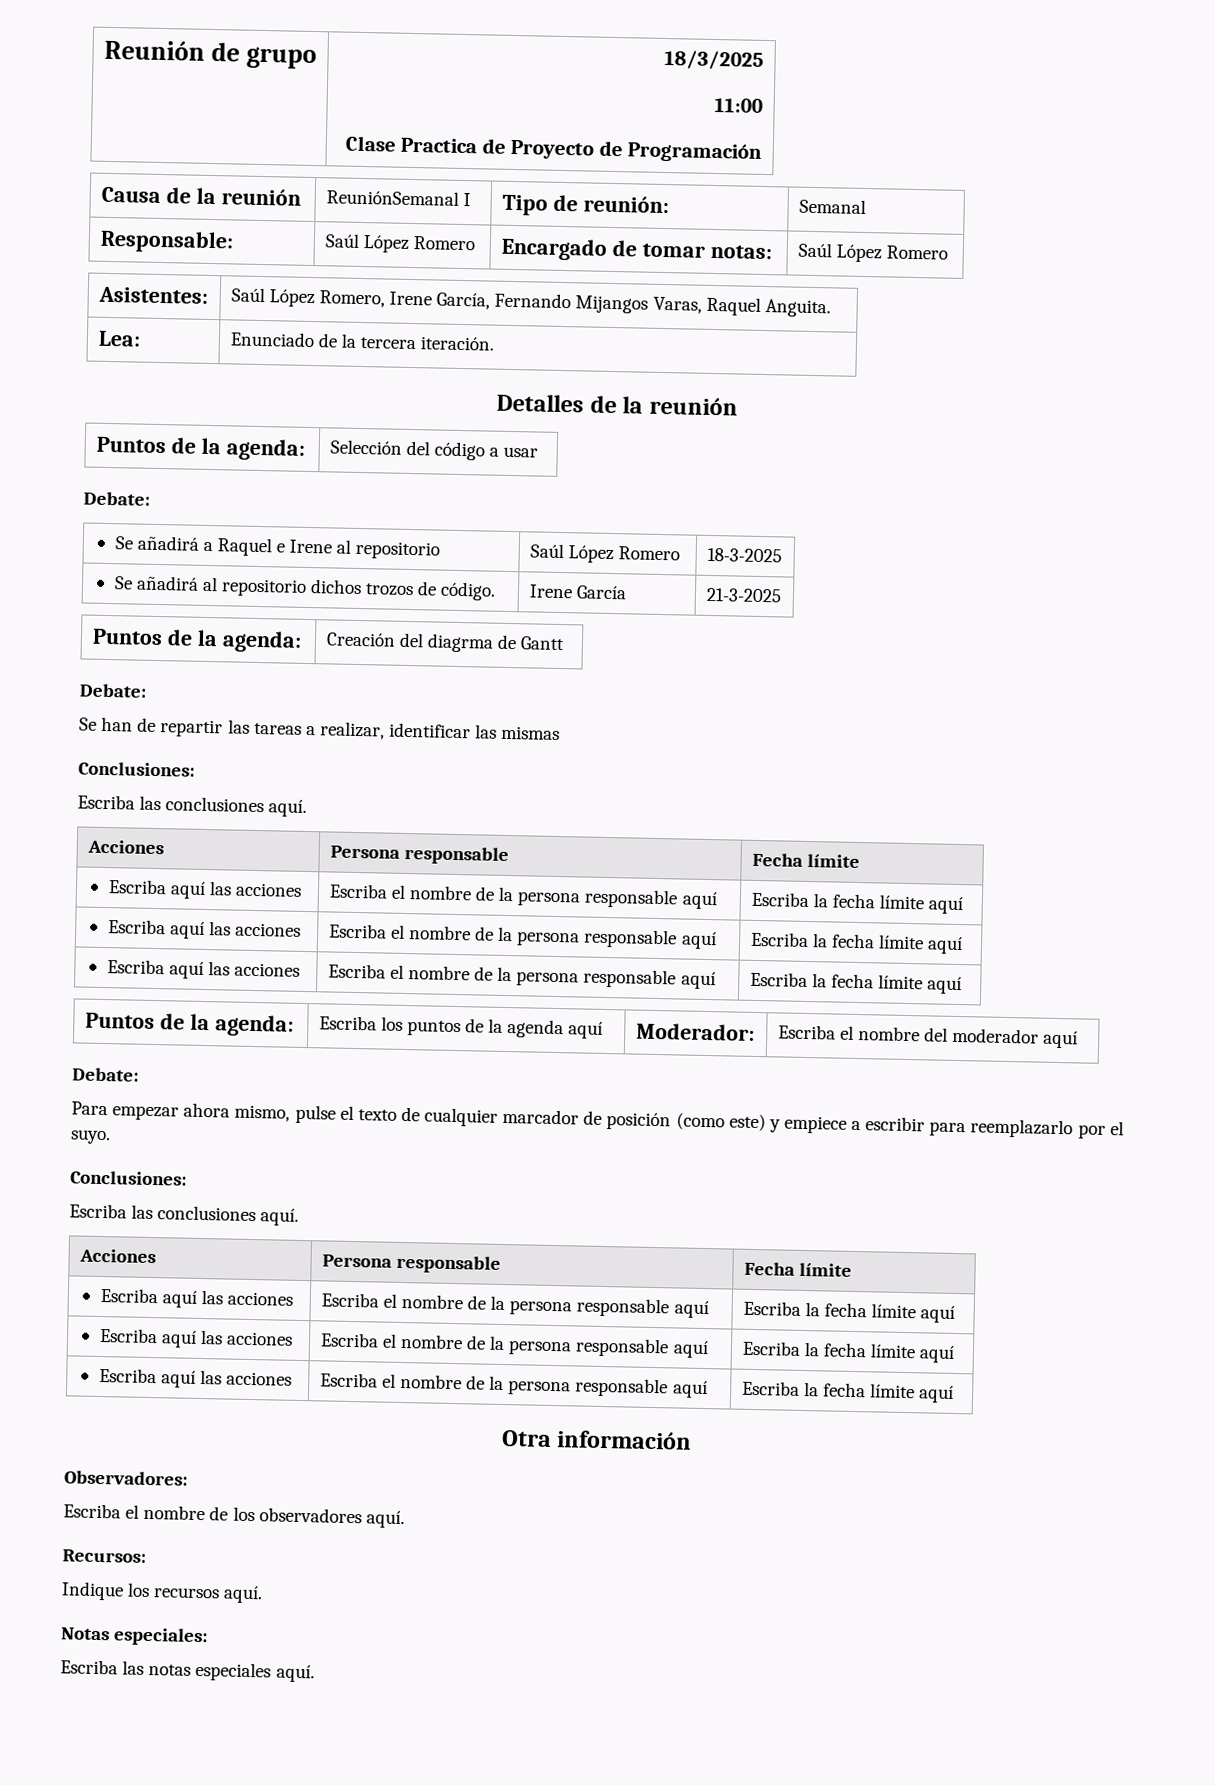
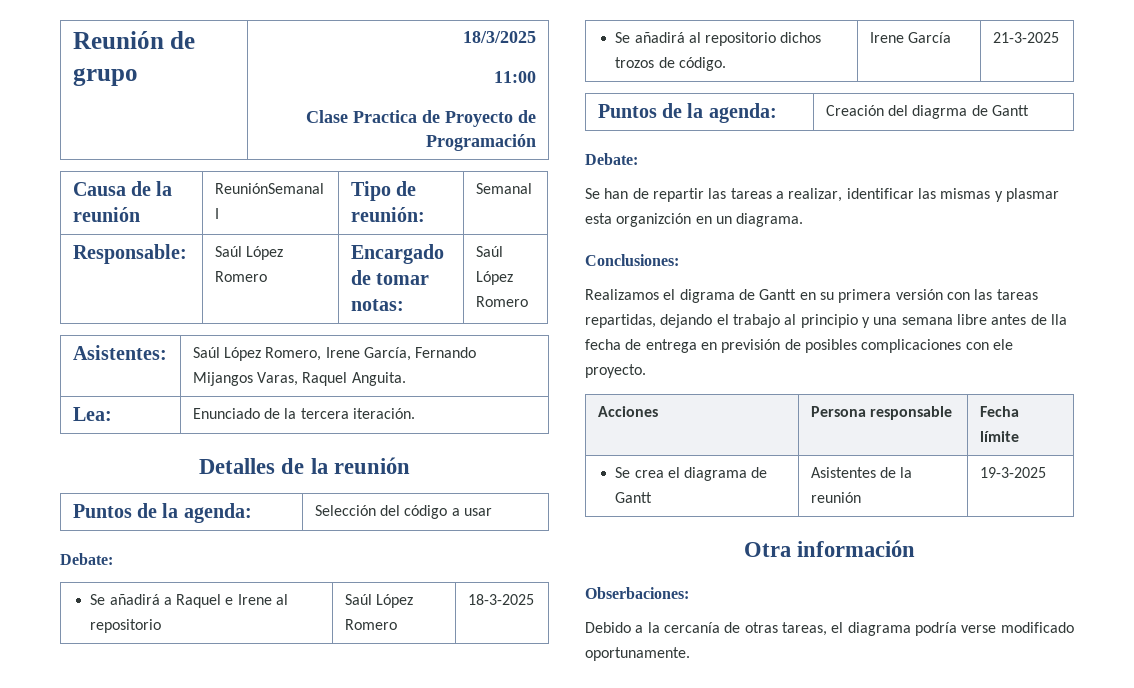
[78,761,195,777] [77,794,308,818] [86,839,164,855] [329,845,509,866] [751,852,860,869] [107,879,302,899] [328,883,718,910] [750,891,964,915] [107,919,301,939] [328,923,717,950] [749,931,964,955] [106,959,300,979] [327,963,716,990] [749,971,963,995] [84,1012,294,1037] [318,1015,604,1039] [635,1022,755,1041] [777,1024,1079,1049] [72,1067,139,1082] [71,1101,1124,1139] [70,1129,111,1145] [70,1170,187,1186] [69,1203,300,1226] [78,1248,156,1264] [321,1254,501,1274] [743,1261,852,1277] [99,1287,293,1308] [320,1292,709,1319] [742,1300,956,1324] [98,1327,293,1348] [319,1332,709,1359] [741,1340,956,1364] [98,1367,292,1388] [319,1372,708,1399] [741,1380,955,1403] [500,1429,693,1450] [64,1470,188,1486] [63,1503,405,1529] [62,1549,146,1563] [61,1581,264,1604] [61,1627,209,1647] [60,1659,315,1683] // Conclusiones: // Escriba las conclusiones aquí. // Acciones | Persona responsable | Fecha límite // Escriba aquí las acciones | Escriba el nombre de la persona responsable aquí | Escriba la fecha límite aquí // Escriba aquí las acciones | Escriba el nombre de la persona responsable aquí | Escriba la fecha límite aquí // Escriba aquí las acciones | Escriba el nombre de la persona responsable aquí | Escriba la fecha límite aquí // Puntos de la agenda: | Escriba los puntos de la agenda aquí | Moderador: | Escriba el nombre del moderador aquí // Debate: // Para empezar ahora mismo, pulse el texto de cualquier marcador de posición (como este) y empiece a escribir para reemplazarlo por el suyo. // Conclusiones: // Escriba las conclusiones aquí. // Acciones | Persona responsable | Fecha límite // Escriba aquí las acciones | Escriba el nombre de la persona responsable aquí | Escriba la fecha límite aquí // Escriba aquí las acciones | Escriba el nombre de la persona responsable aquí | Escriba la fecha límite aquí // Escriba aquí las acciones | Escriba el nombre de la persona responsable aquí | Escriba la fecha límite aquí // Otra información // Observadores: // Escriba el nombre de los observadores aquí. // Recursos: // Indique los recursos aquí. // Notas especiales: // Escriba las notas especiales aquí. -> [994,188,1059,202] [585,213,804,227] [585,254,679,266] [585,289,1038,303] [585,314,1067,328] [585,339,1013,353] [585,364,646,378] [597,406,658,417] [810,406,952,420] [979,406,1019,417] [979,431,1019,442] [615,467,768,481] [615,492,653,503] [810,467,913,478] [810,492,861,503] [979,467,1046,478] [743,540,916,557] [585,587,689,599] [585,622,1074,636] [585,647,690,661] y plasmar esta organizción en un diagrama. // Conclusiones: // Realizamos el digrama de Gantt en su primera versión con las tareas repartidas, dejando el trabajo al principio y una semana libre antes de lla fecha de entrega en previsión de posibles complicaciones con ele proyecto. // Acciones | Persona responsable | Fecha límite // Se crea el diagrama de Gantt | Asistentes de la reunión | 19-3-2025 // Otra información // Obserbaciones: // Debido a la cercanía de otras tareas, el diagrama podría verse modificado oportunamente.

